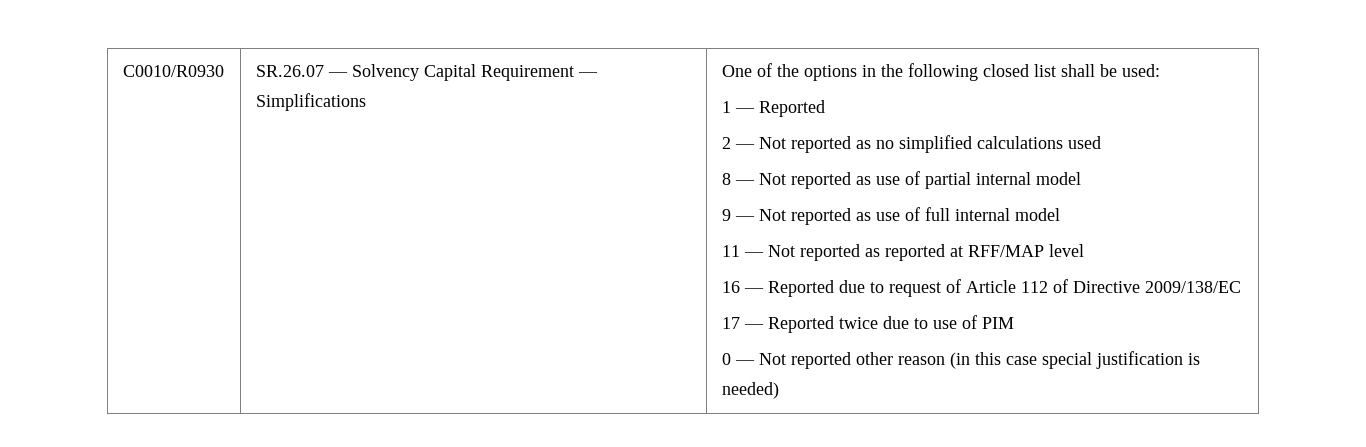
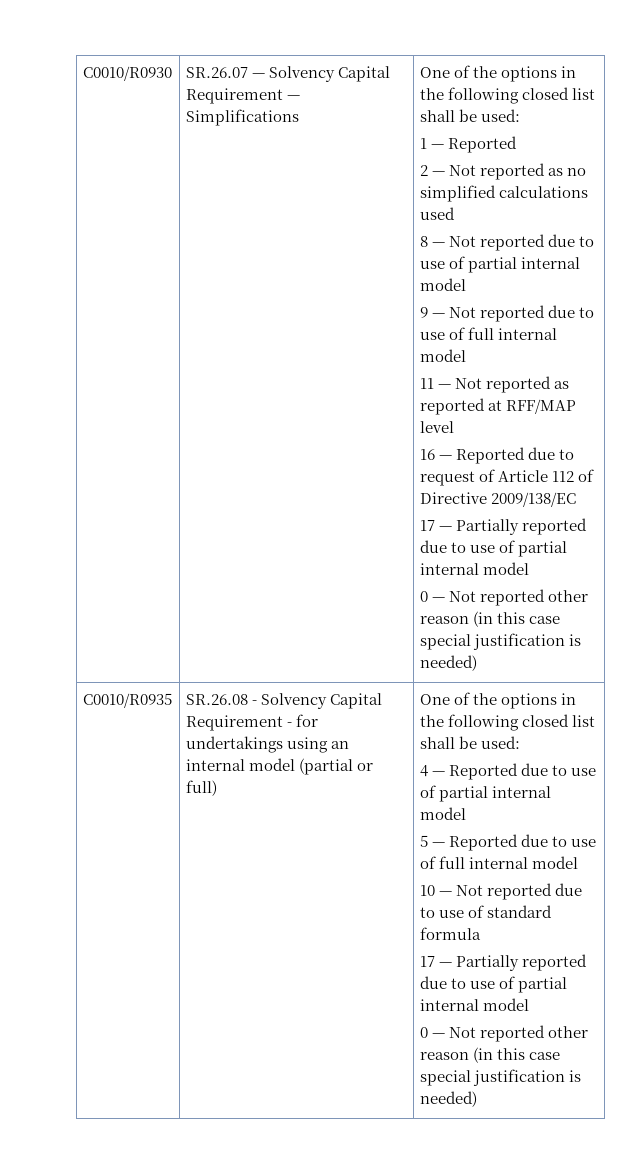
[855,176,871,185] as -> [547,234,594,247] due to
[855,212,871,221] as -> [547,305,594,318] due to
[767,315,1014,333] Reported twice due to use of PIM -> [455,518,587,535] [419,540,567,557] [419,562,529,575] Partially reported due to use of partial internal model
(779, 390) none -> [82,693,172,708] [185,693,382,709] [185,714,318,731] [185,736,349,753] [185,758,373,775] [185,780,217,796] [419,692,576,709] [419,714,595,731] [419,736,520,749] [419,763,596,780] [419,785,551,802] [419,807,466,820] [419,834,596,851] [419,856,578,869] [419,883,582,900] [419,905,552,918] [419,927,481,940] [419,954,587,971] [419,976,567,993] [419,998,529,1011] [419,1025,588,1042] [419,1047,560,1063] [419,1069,581,1086] [419,1091,477,1107] // C0010/R0935 | SR.26.08 - Solvency Capital Requirement - for undertakings using an internal model (partial or full) | One of the options in the following closed list shall be used: // 4 — Reported due to use of partial internal model // 5 — Reported due to use of full internal model // 10 — Not reported due to use of standard formula // 17 — Partially reported due to use of partial internal model // 0 — Not reported other reason (in this case special justification is needed)

